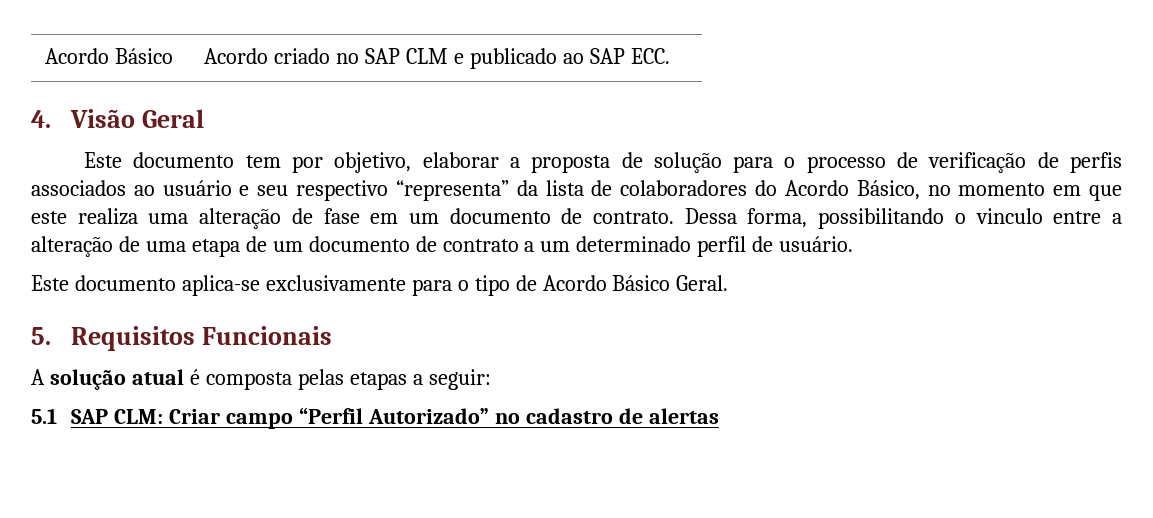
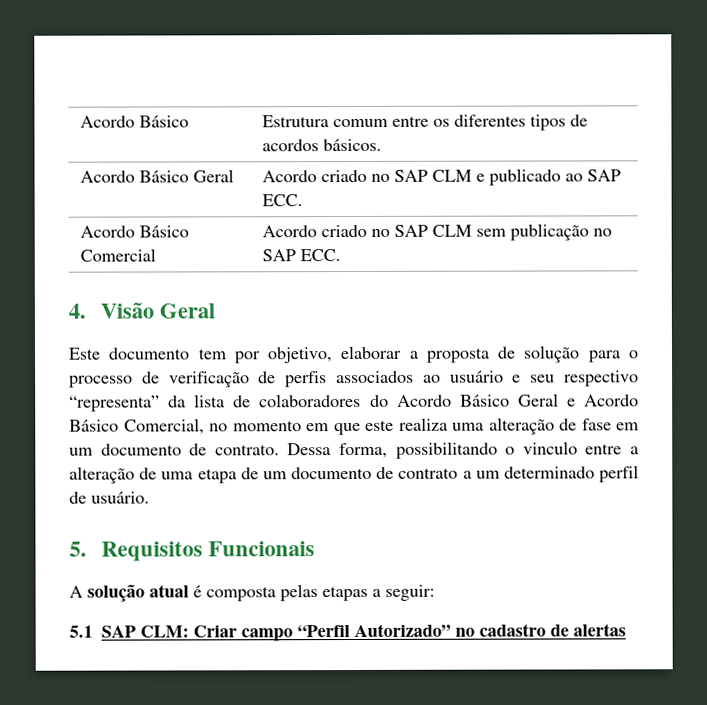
[45,48,174,64] Acordo Básico -> [79,115,189,128] [261,114,588,131] [261,138,382,152] [79,169,234,183] Acordo Básico | Estrutura comum entre os diferentes tipos de acordos básicos. // Acordo Básico Geral
(670, 56) none -> [79,225,189,238] [79,248,156,262] [261,223,612,241] [261,249,341,262] // Acordo Básico Comercial | Acordo criado no SAP CLM sem publicação no SAP ECC.
[856,180,920,200] Básico, -> [459,393,640,407] [69,418,205,435] Básico Geral e Acordo Básico Comercial,
[31,275,729,296] // Este documento aplica-se exclusivamente para o tipo de Acordo Básico Geral. -> (150, 497) none

